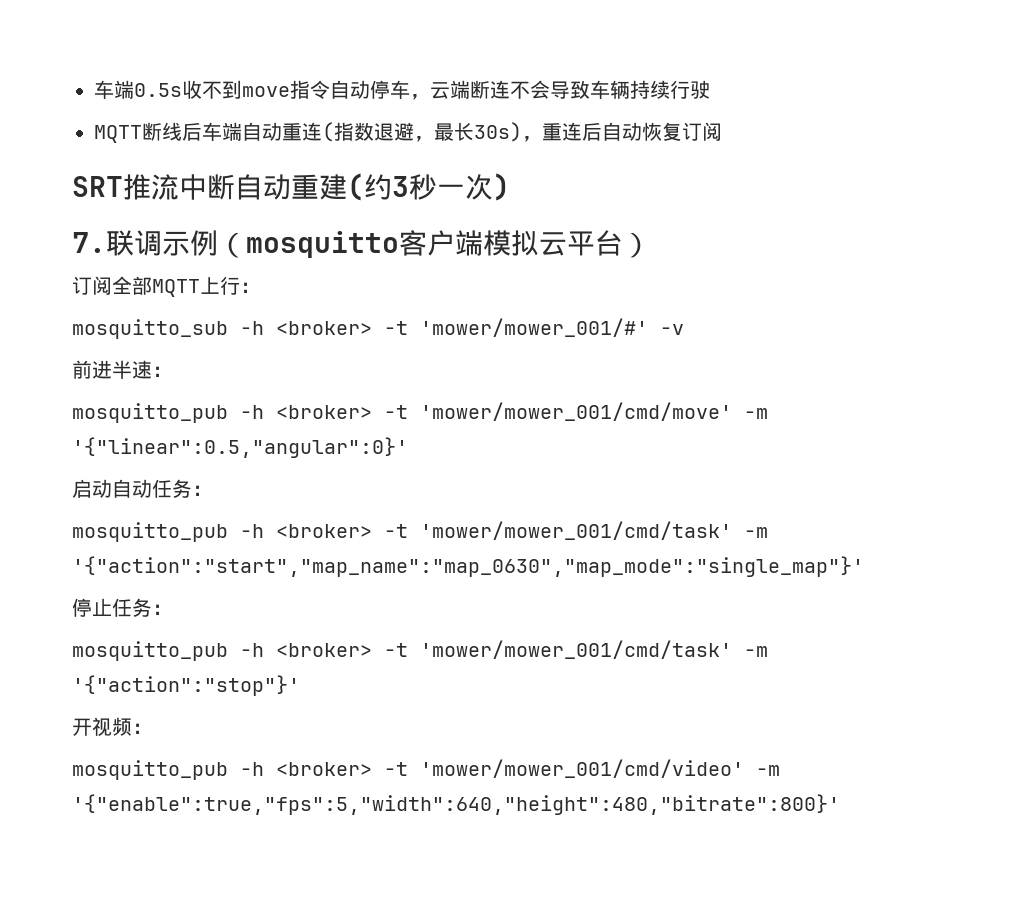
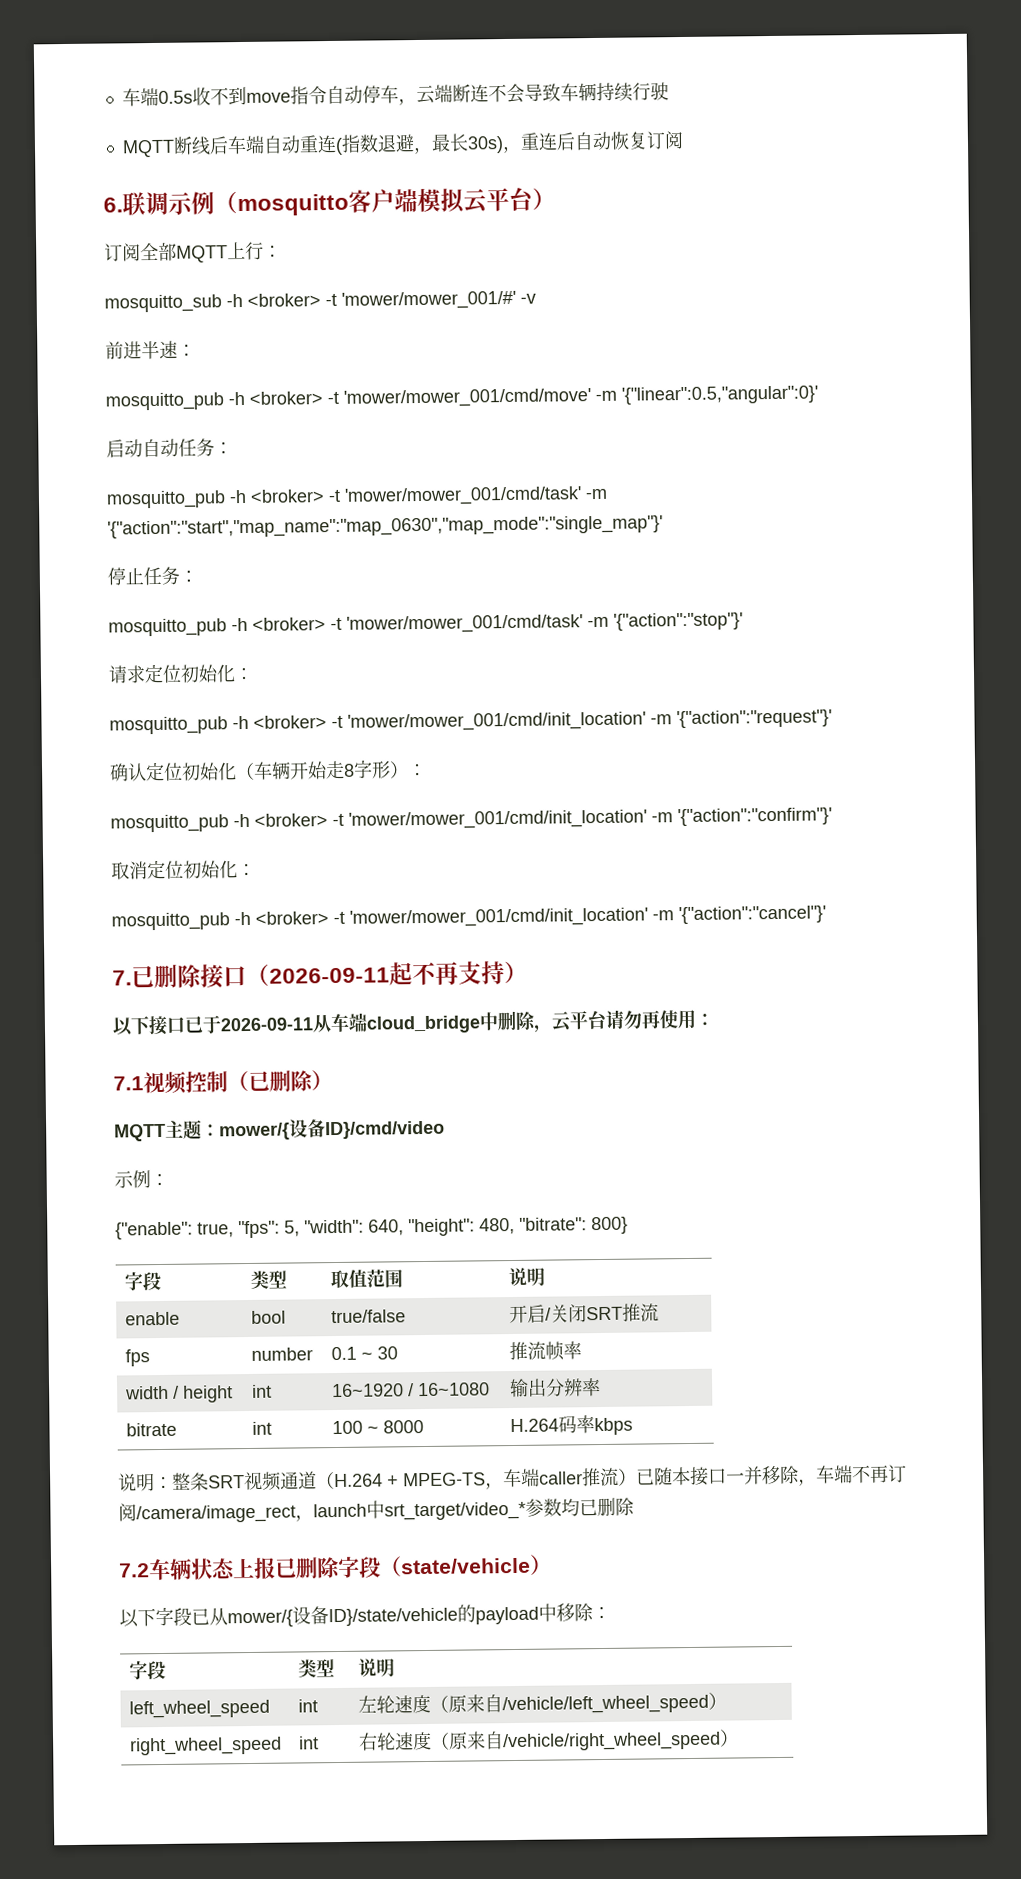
[72,173,510,201] [72,232,106,253] SRT推流中断自动重建(约3秒一次) // 7. -> [103,197,123,213] 6.
[72,717,152,737] [72,759,780,780] [72,794,840,815] 开视频： // mosquitto_pub -h <broker> -t 'mower/mower_001/cmd/video' -m '{"enable":true,"fps":5,"width":640,"height":480,"bitrate":800}' -> [108,663,254,684] [109,709,832,735] [109,759,427,782] [110,807,832,833] [111,859,256,880] [111,905,826,931] [112,960,528,989] [112,1009,714,1036] [113,1070,333,1094] [114,1119,445,1142] [114,1170,169,1189] [115,1216,628,1240] [123,1271,161,1291] [249,1270,287,1289] [329,1269,403,1289] [507,1267,545,1287] [124,1311,180,1326] [250,1310,286,1324] [330,1309,406,1324] [508,1303,659,1324] [124,1349,150,1367] [250,1347,313,1361] [330,1346,398,1361] [508,1341,582,1361] [124,1385,233,1403] [251,1384,272,1398] [331,1382,490,1398] [508,1378,601,1398] [125,1422,177,1437] [251,1421,272,1435] [331,1420,424,1435] [509,1415,633,1436] [118,1464,907,1492] [118,1497,635,1524] [119,1554,552,1581] [119,1603,611,1628] [128,1660,166,1680] [297,1659,335,1678] [357,1658,395,1677] [128,1699,270,1719] [297,1699,318,1713] [357,1692,727,1715] [129,1736,282,1756] [298,1736,319,1750] [357,1729,739,1752] 请求定位初始化： // mosquitto_pub -h <broker> -t 'mower/mower_001/cmd/init_location' -m '{"action":"request"}' // 确认定位初始化（车辆开始走8字形）： // mosquitto_pub -h <broker> -t 'mower/mower_001/cmd/init_location' -m '{"action":"confirm"}' // 取消定位初始化： // mosquitto_pub -h <broker> -t 'mower/mower_001/cmd/init_location' -m '{"action":"cancel"}' // 7.已删除接口（2026-09-11起不再支持） // 以下接口已于2026-09-11从车端cloud_bridge中删除，云平台请勿再使用： // 7.1视频控制（已删除） // MQTT主题：mower/{设备ID}/cmd/video // 示例： // {"enable": true, "fps": 5, "width": 640, "height": 480, "bitrate": 800} // 字段 | 类型 | 取值范围 | 说明 // enable | bool | true/false | 开启/关闭SRT推流 // fps | number | 0.1 ~ 30 | 推流帧率 // width / height | int | 16~1920 / 16~1080 | 输出分辨率 // bitrate | int | 100 ~ 8000 | H.264码率kbps // 说明：整条SRT视频通道（H.264 + MPEG-TS，车端caller推流）已随本接口一并移除，车端不再订阅/camera/image_rect，launch中srt_target/video_*参数均已删除 // 7.2车辆状态上报已删除字段（state/vehicle） // 以下字段已从mower/{设备ID}/state/vehicle的payload中移除： // 字段 | 类型 | 说明 // left_wheel_speed | int | 左轮速度（原来自/vehicle/left_wheel_speed） // right_wheel_speed | int | 右轮速度（原来自/vehicle/right_wheel_speed）

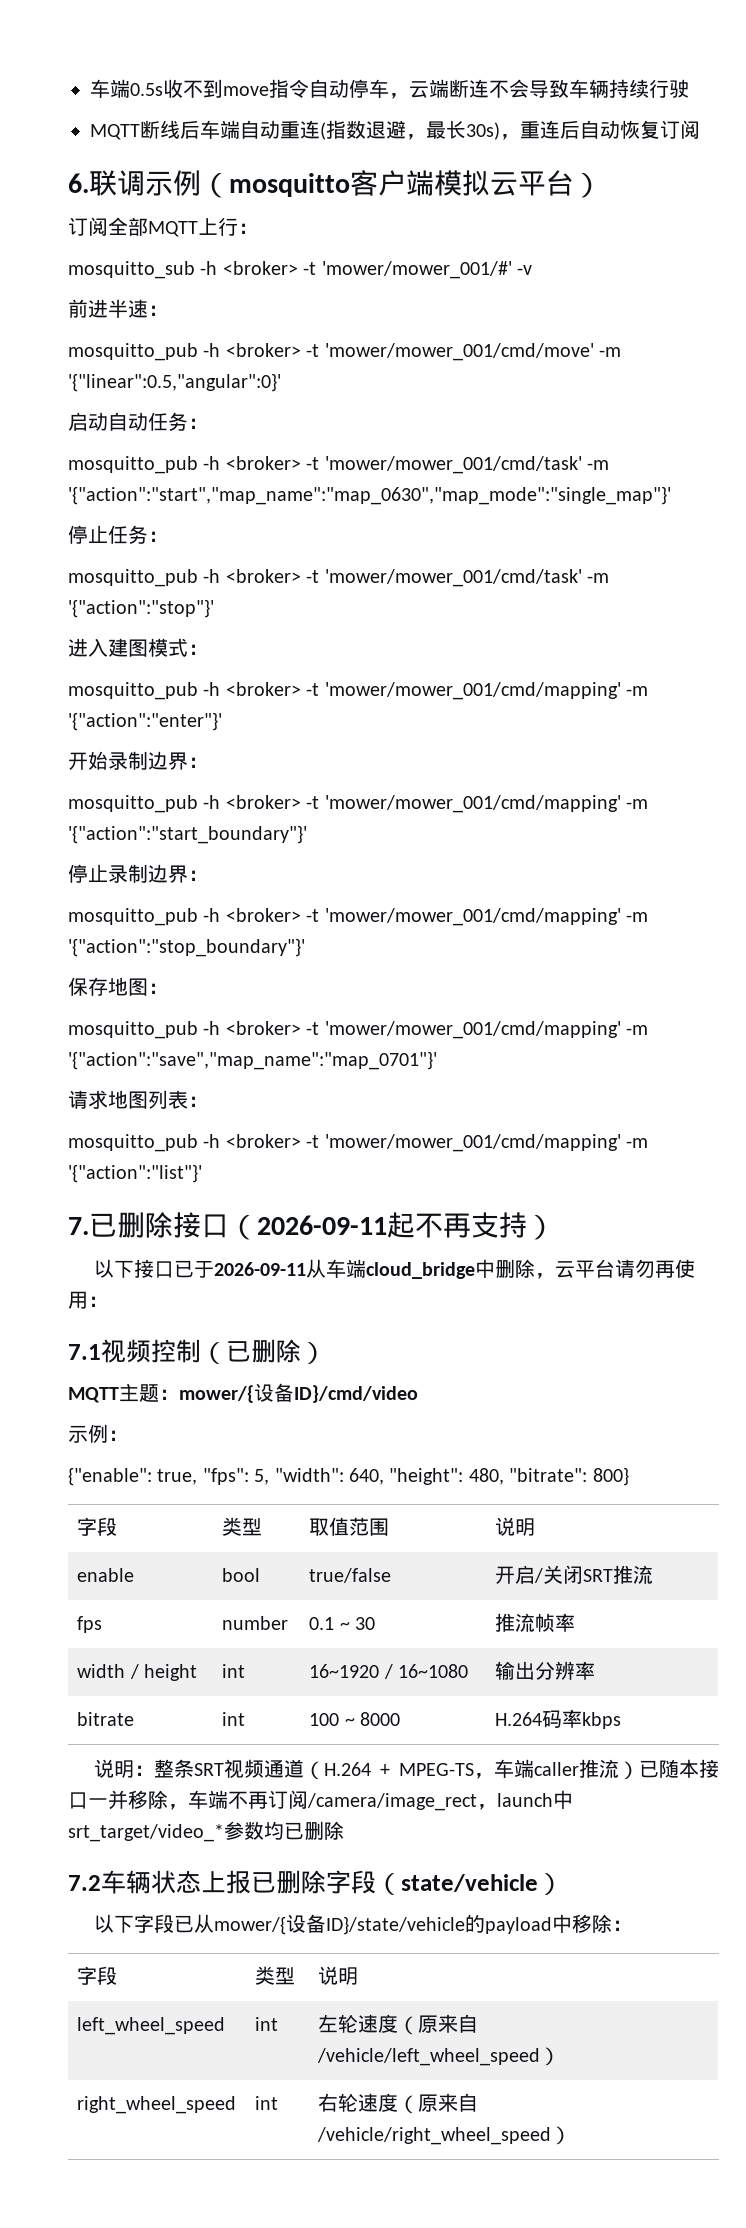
[108,663,254,684] [109,709,832,735] [109,759,427,782] [110,807,832,833] [111,859,256,880] [111,905,826,931] 请求定位初始化： // mosquitto_pub -h <broker> -t 'mower/mower_001/cmd/init_location' -m '{"action":"request"}' // 确认定位初始化（车辆开始走8字形）： // mosquitto_pub -h <broker> -t 'mower/mower_001/cmd/init_location' -m '{"action":"confirm"}' // 取消定位初始化： // mosquitto_pub -h <broker> -t 'mower/mower_001/cmd/init_location' -m '{"action":"cancel"}' -> [68,638,208,657] [68,682,648,700] [68,712,222,731] [68,751,208,770] [68,795,648,813] [68,825,307,844] [68,864,208,883] [68,908,648,926] [68,938,305,957] [68,977,168,996] [68,1021,648,1039] [68,1051,437,1070] [68,1090,208,1109] [68,1134,648,1152] [68,1164,202,1183] 进入建图模式： // mosquitto_pub -h <broker> -t 'mower/mower_001/cmd/mapping' -m '{"action":"enter"}' // 开始录制边界： // mosquitto_pub -h <broker> -t 'mower/mower_001/cmd/mapping' -m '{"action":"start_boundary"}' // 停止录制边界： // mosquitto_pub -h <broker> -t 'mower/mower_001/cmd/mapping' -m '{"action":"stop_boundary"}' // 保存地图： // mosquitto_pub -h <broker> -t 'mower/mower_001/cmd/mapping' -m '{"action":"save","map_name":"map_0701"}' // 请求地图列表： // mosquitto_pub -h <broker> -t 'mower/mower_001/cmd/mapping' -m '{"action":"list"}'

